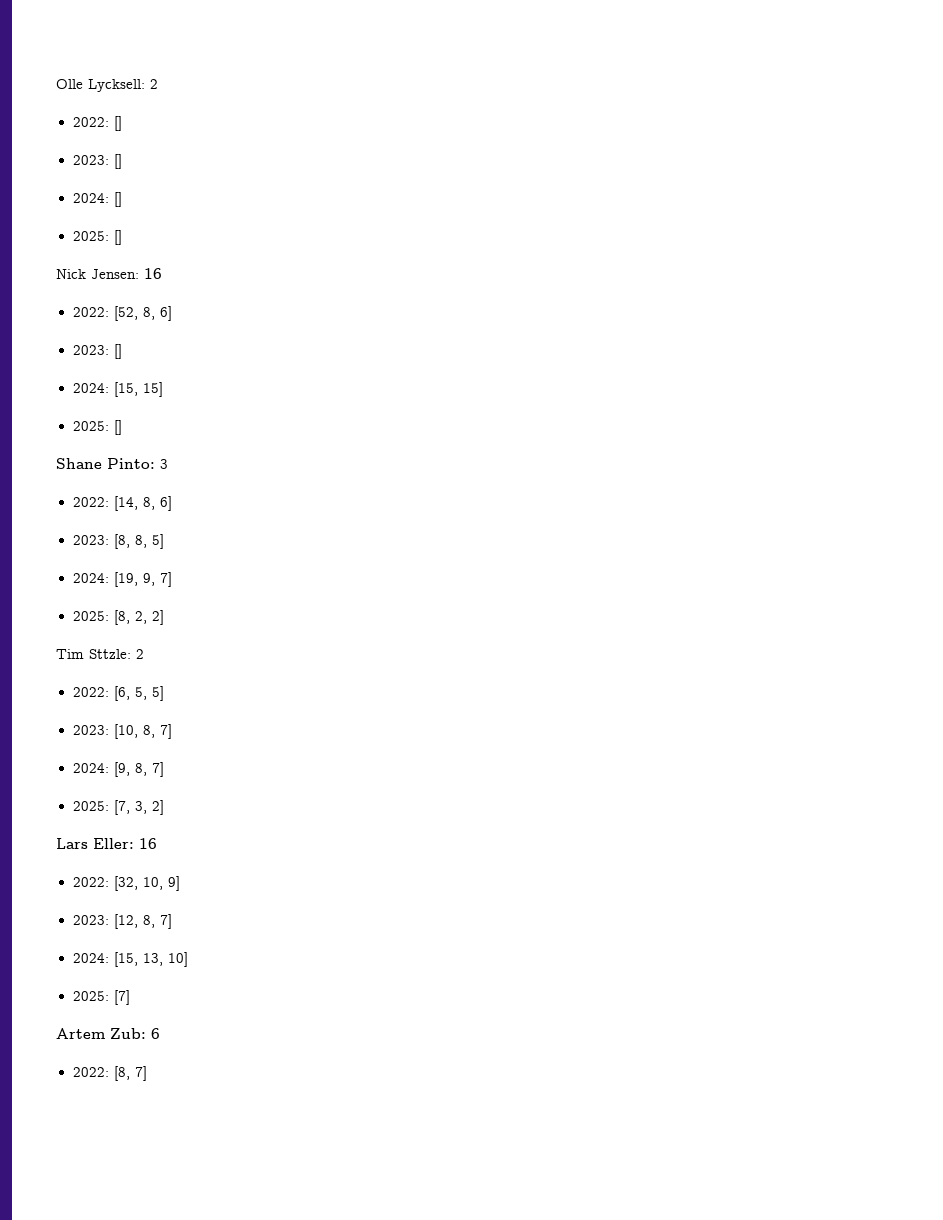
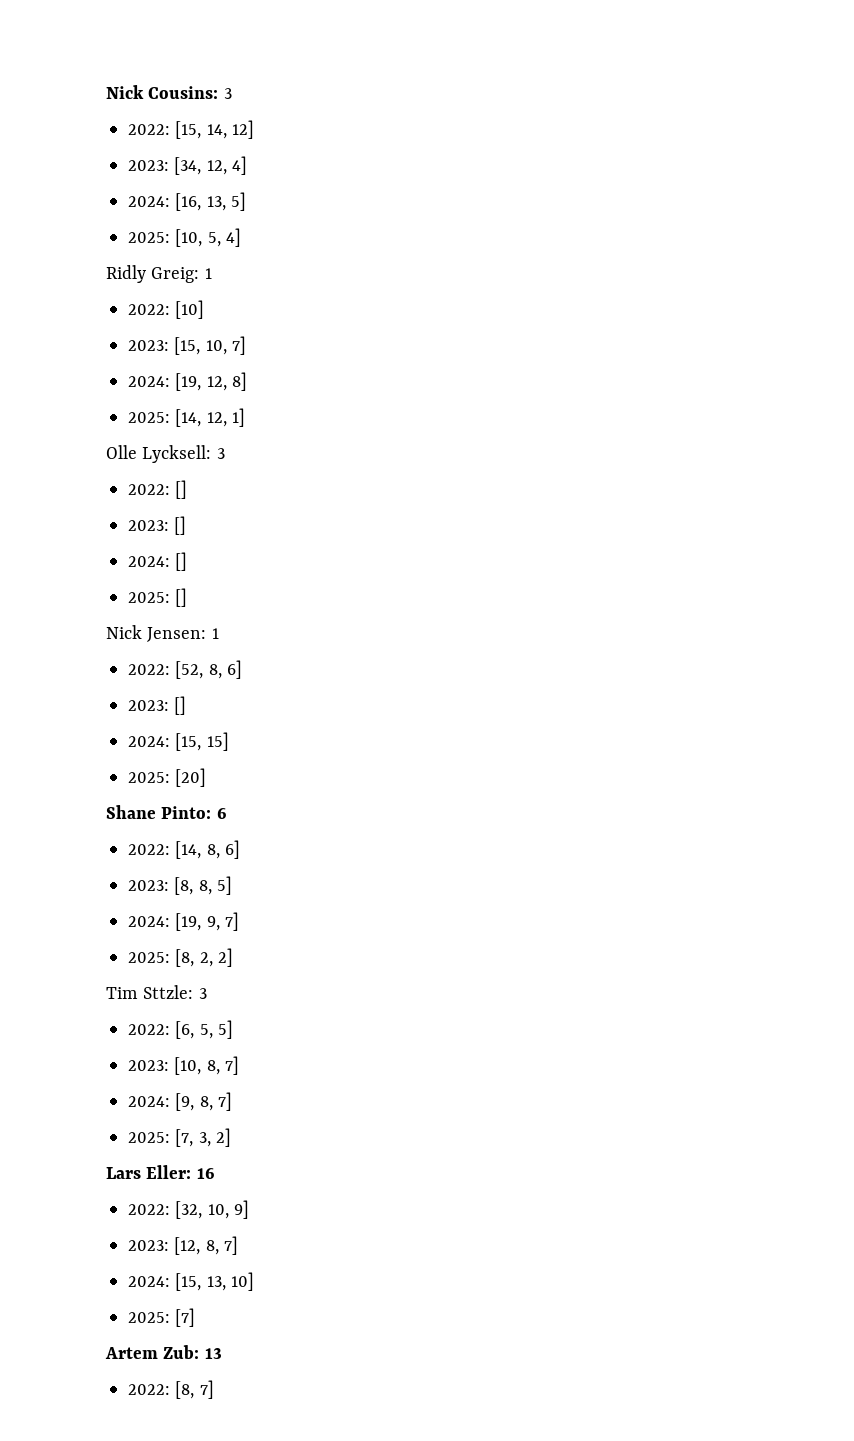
(56, 84) none -> [106,85,232,99] [128,120,255,139] [128,156,248,175] [128,192,247,211] [128,228,242,247] [106,265,212,283] [128,300,205,319] [128,336,247,355] [128,372,248,391] [128,408,246,427] Nick Cousins: 3 // 2022: [15, 14, 12] // 2023: [34, 12, 4] // 2024: [16, 13, 5] // 2025: [10, 5, 4] // Ridly Greig: 1 // 2022: [10] // 2023: [15, 10, 7] // 2024: [19, 12, 8] // 2025: [14, 12, 1] //
[150,79,158,89] 2 -> [216,448,225,459] 3
[144,268,162,279] 16 -> [211,628,219,639] 1
[113,420,122,435] [] -> [175,768,207,787] [20]
[160,459,168,469] 3 -> [216,808,227,819] 6
[136,649,144,659] 2 -> [198,988,207,999] 3
[151,1028,160,1039] 6 -> [204,1348,222,1359] 13

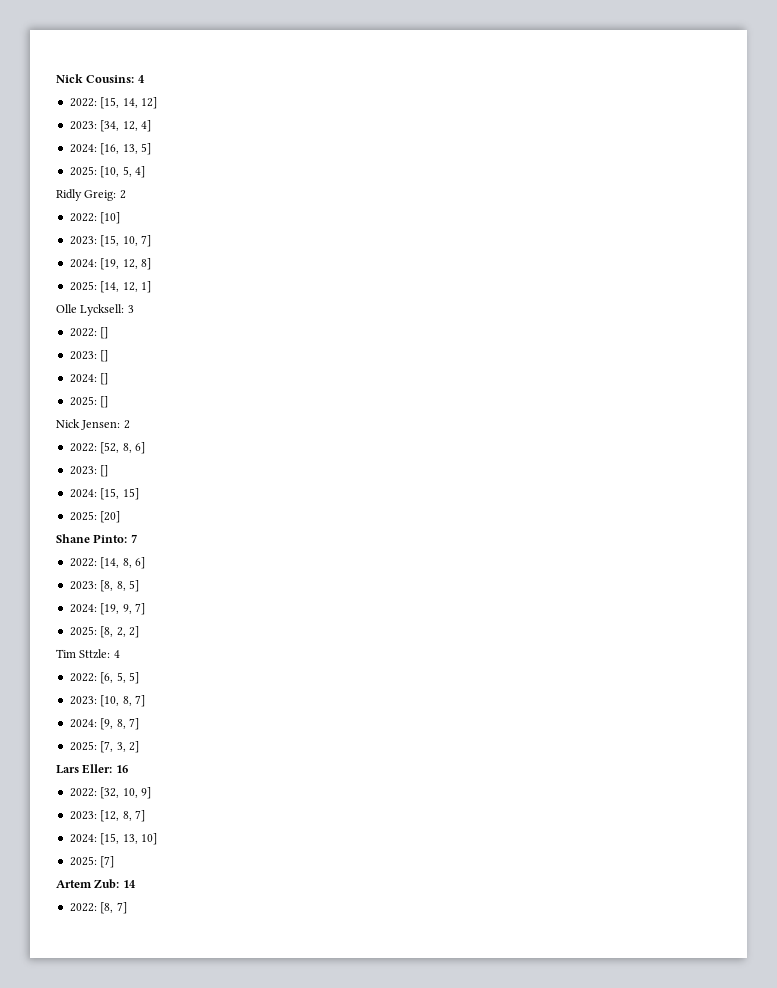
[223,88,232,99] 3 -> [137,75,145,83] 4
[204,268,212,279] 1 -> [119,190,126,199] 2
[211,628,219,639] 1 -> [123,420,130,429] 2
[216,808,227,819] 6 -> [130,534,137,543] 7
[198,988,207,999] 3 -> [113,650,120,658] 4
[204,1348,222,1359] 13 -> [122,880,136,888] 14

